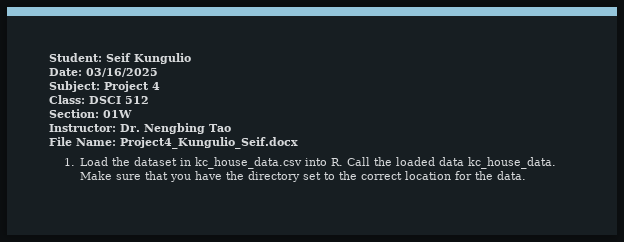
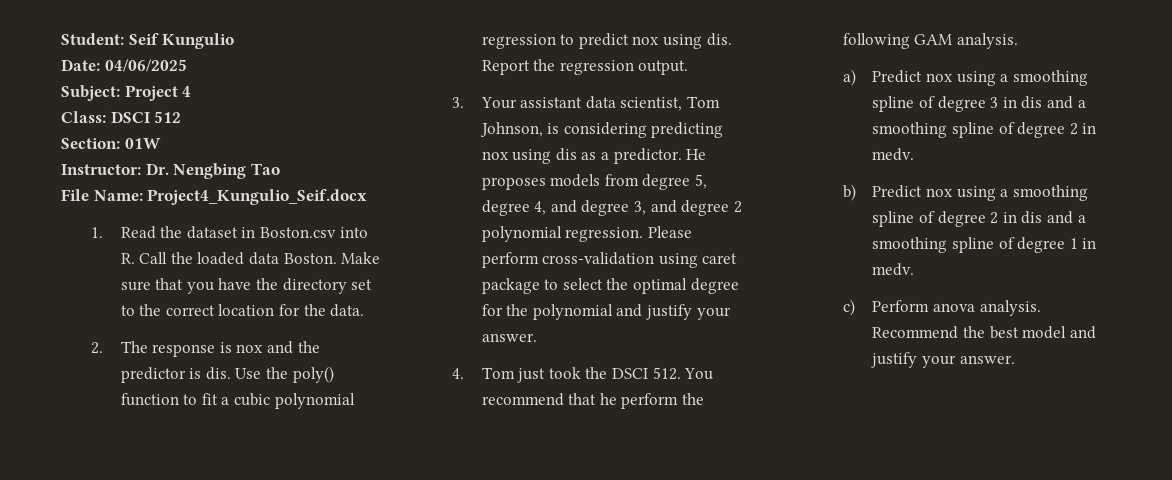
[86,68,158,77] 03/16/2025 -> [104,59,187,72] 04/06/2025
[80,157,109,166] Load -> [120,226,156,239] Read
[195,157,303,169] kc_house_data.csv -> [259,227,336,238] Boston.csv
[468,157,557,169] kc_house_data. -> [283,253,337,264] Boston.
(527, 175) none -> [90,341,320,357] [120,366,334,383] [120,393,355,409] [481,33,732,49] [481,59,689,75] [451,96,720,111] [479,122,724,138] [481,148,707,164] [481,174,707,190] [481,200,742,216] [481,226,692,242] [481,252,738,268] [481,278,739,294] [481,304,731,320] [481,333,537,342] [451,367,714,383] [481,393,704,409] [842,33,1018,49] [842,69,1088,86] [872,96,1086,112] [872,122,1097,138] [872,148,915,161] [842,184,1088,201] [872,211,1086,227] [872,237,1097,253] [872,263,915,276] [842,299,1041,316] [872,326,1096,339] [871,352,1015,368] // 2. The response is nox and the predictor is dis. Use the poly() function to fit a cubic polynomial regression to predict nox using dis. Report the regression output. // 3. Your assistant data scientist, Tom Johnson, is considering predicting nox using dis as a predictor. He proposes models from degree 5, degree 4, and degree 3, and degree 2 polynomial regression. Please perform cross-validation using caret package to select the optimal degree for the polynomial and justify your answer. // 4. Tom just took the DSCI 512. You recommend that he perform the following GAM analysis. // a) Predict nox using a smoothing spline of degree 3 in dis and a smoothing spline of degree 2 in medv. // b) Predict nox using a smoothing spline of degree 2 in dis and a smoothing spline of degree 1 in medv. // c) Perform anova analysis. Recommend the best model and justify your answer.

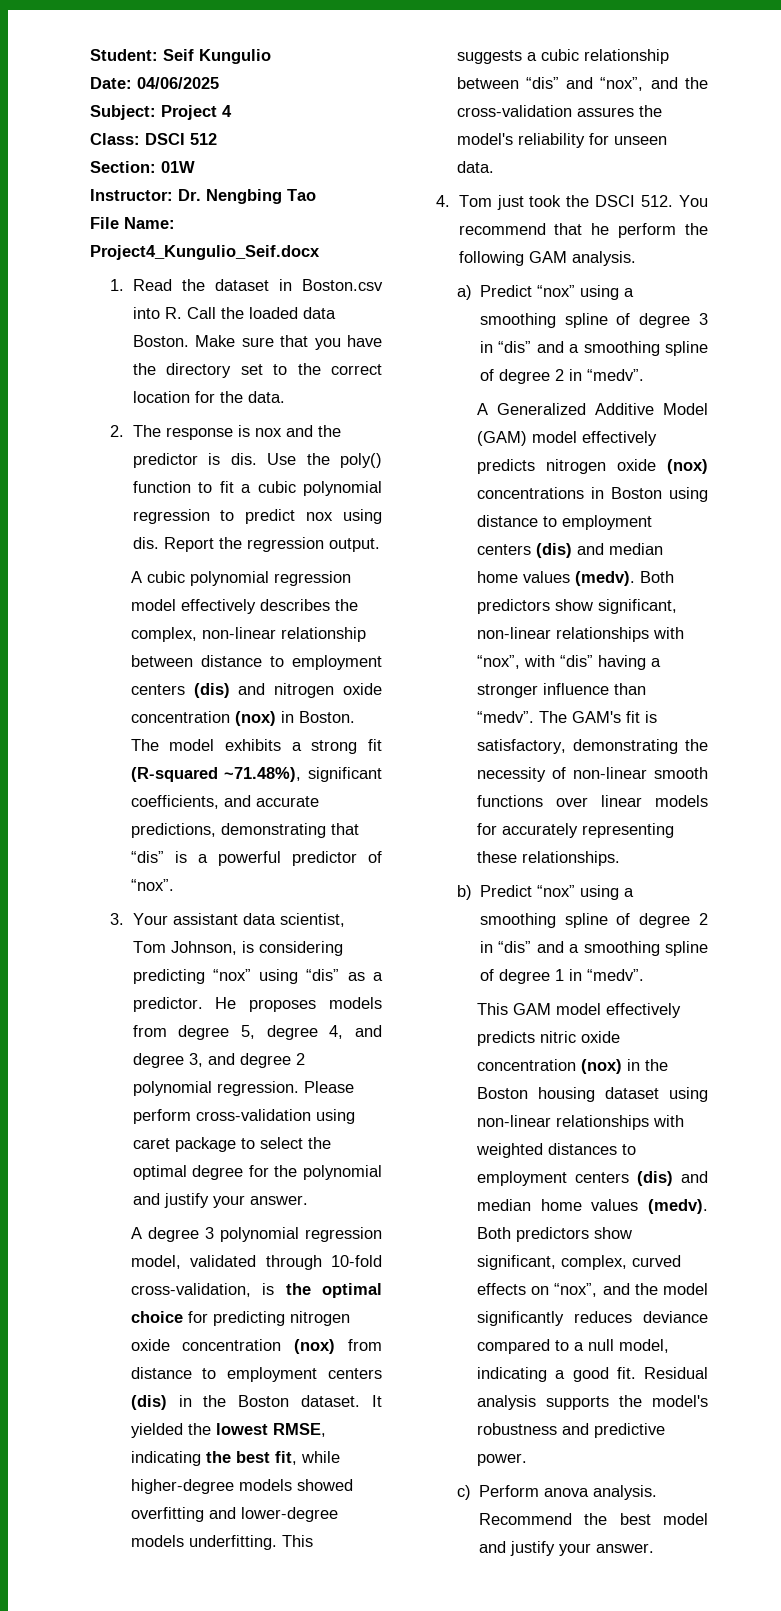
(689, 67) none -> [130,571,351,586] [130,599,358,614] [130,627,366,642] [130,655,382,670] [130,683,382,698] [130,711,355,726] [130,739,383,754] [130,767,382,782] [130,795,319,809] [130,823,359,838] [130,851,382,866] [130,879,174,891] // A cubic polynomial regression model effectively describes the complex, non-linear relationship between distance to employment centers (dis) and nitrogen oxide concentration (nox) in Boston. The model exhibits a strong fit (R-squared ~71.48%), significant coefficients, and accurate predictions, demonstrating that “dis” is a powerful predictor of “nox”.
[481,148,577,164] nox using dis -> [212,969,340,984] “nox” using “dis”
(537, 337) none -> [130,1227,382,1242] [130,1255,382,1270] [130,1283,382,1298] [130,1311,350,1326] [130,1339,382,1354] [130,1367,382,1382] [130,1395,382,1410] [130,1423,326,1438] [130,1451,340,1466] [130,1479,353,1494] [130,1507,338,1522] [130,1535,313,1550] [456,49,669,64] [456,77,708,91] [456,105,662,117] [456,133,667,148] [456,161,494,173] // A degree 3 polynomial regression model, validated through 10-fold cross-validation, is the optimal choice for predicting nitrogen oxide concentration (nox) from distance to employment centers (dis) in the Boston dataset. It yielded the lowest RMSE, indicating the best fit, while higher-degree models showed overfitting and lower-degree models underfitting. This suggests a cubic relationship between “dis” and “nox”, and the cross-validation assures the model's reliability for unseen data.
[925,73,953,82] nox -> [536,285,575,297] “nox”
[1021,96,1043,109] dis -> [498,341,532,353] “dis”
[872,148,915,161] medv. -> [586,369,644,381] [477,403,708,415] [477,431,658,446] [477,459,708,474] [477,487,708,502] [477,515,653,530] [477,543,664,558] [477,571,675,586] [477,599,678,614] [477,627,685,642] [477,655,662,670] [477,683,647,698] [477,711,658,723] [477,739,708,754] [477,767,708,782] [477,795,708,807] [477,823,675,838] [477,851,621,866] “medv”. // A Generalized Additive Model (GAM) model effectively predicts nitrogen oxide (nox) concentrations in Boston using distance to employment centers (dis) and median home values (medv). Both predictors show significant, non-linear relationships with “nox”, with “dis” having a stronger influence than “medv”. The GAM's fit is satisfactory, demonstrating the necessity of non-linear smooth functions over linear models for accurately representing these relationships.
[925,188,953,197] nox -> [536,885,575,897] “nox”
[1021,211,1043,224] dis -> [498,941,532,953] “dis”
[872,263,915,276] medv. -> [586,969,644,981] [477,1003,682,1018] [477,1031,621,1046] [477,1059,669,1074] [477,1087,708,1102] [477,1115,685,1130] [476,1143,637,1158] [477,1171,708,1186] [477,1199,708,1214] [477,1227,633,1242] [477,1255,682,1270] [477,1283,708,1297] [477,1311,708,1326] [477,1339,670,1354] [477,1367,708,1382] [477,1395,708,1410] [477,1423,666,1438] [477,1453,528,1466] “medv”. // This GAM model effectively predicts nitric oxide concentration (nox) in the Boston housing dataset using non-linear relationships with weighted distances to employment centers (dis) and median home values (medv). Both predictors show significant, complex, curved effects on “nox”, and the model significantly reduces deviance compared to a null model, indicating a good fit. Residual analysis supports the model's robustness and predictive power.

